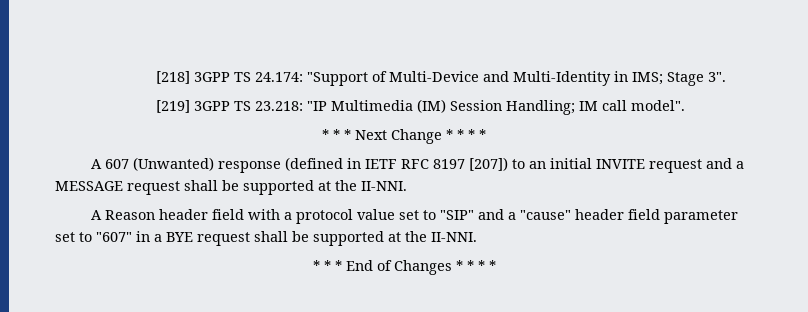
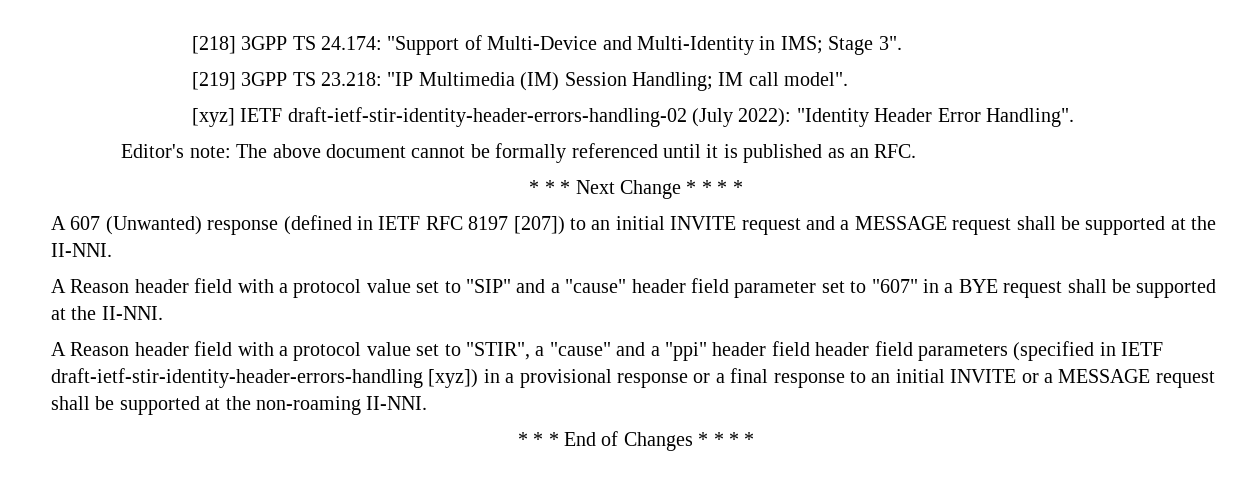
(685, 105) none -> [191,107,1074,127] [121,143,917,163] // [xyz] IETF draft-ietf-stir-identity-header-errors-handling-02 (July 2022): "Identity Header Error Handling". // Editor's note: The above document cannot be formally referenced until it is published as an RFC.
(477, 237) none -> [51,341,1164,361] [51,368,1215,388] [51,396,428,415] // A Reason header field with a protocol value set to "STIR", a "cause" and a "ppi" header field header field parameters (specified in IETF draft-ietf-stir-identity-header-errors-handling [xyz]) in a provisional response or a final response to an initial INVITE or a MESSAGE request shall be supported at the non-roaming II-NNI.

